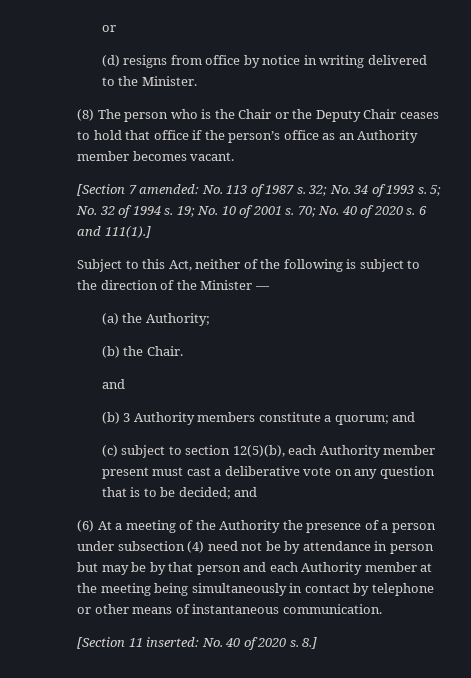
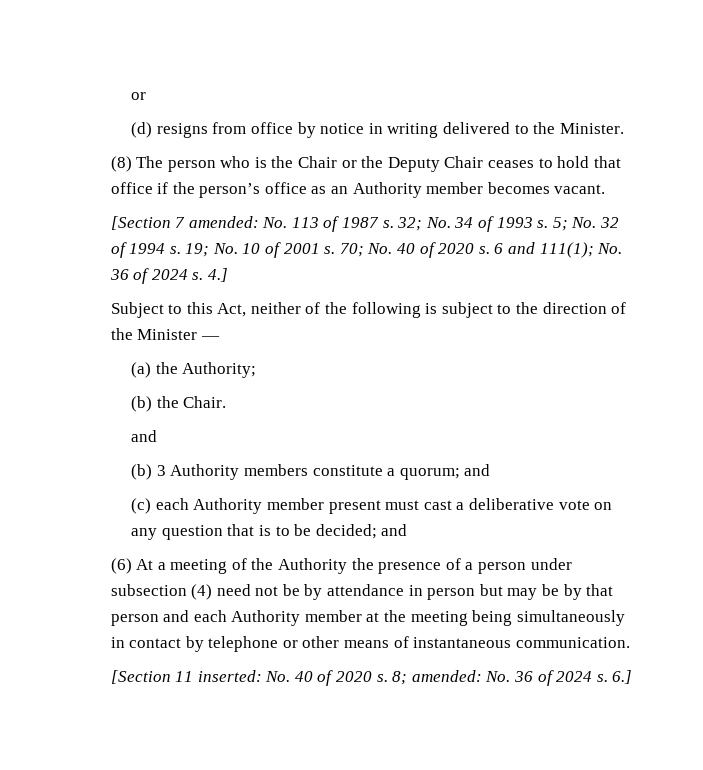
[104,226,151,238] 111(1).] -> [539,242,623,258] [109,268,228,284] 111(1); No. 36 of 2024 s. 4.]
[121,445,285,458] subject to section 12(5)(b), -> (152, 506) none
[302,637,318,649] 8.] -> [392,670,633,686] 8; amended: No. 36 of 2024 s. 6.]

